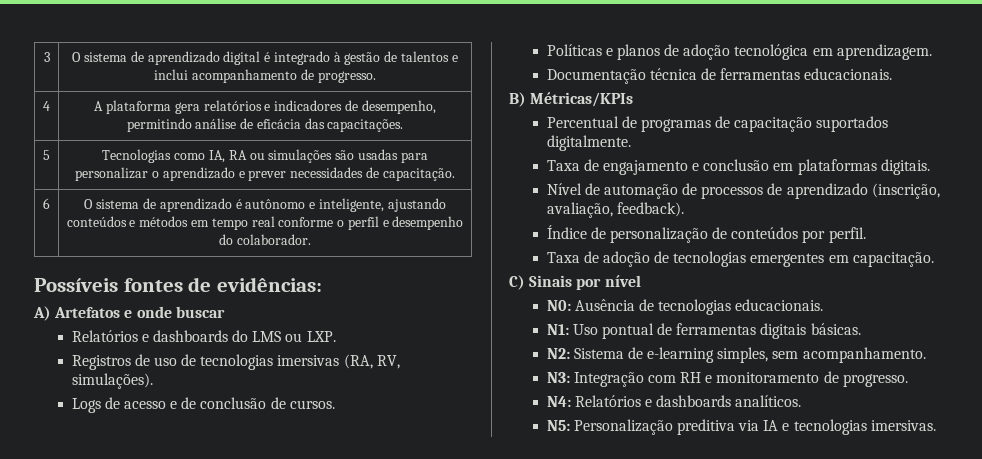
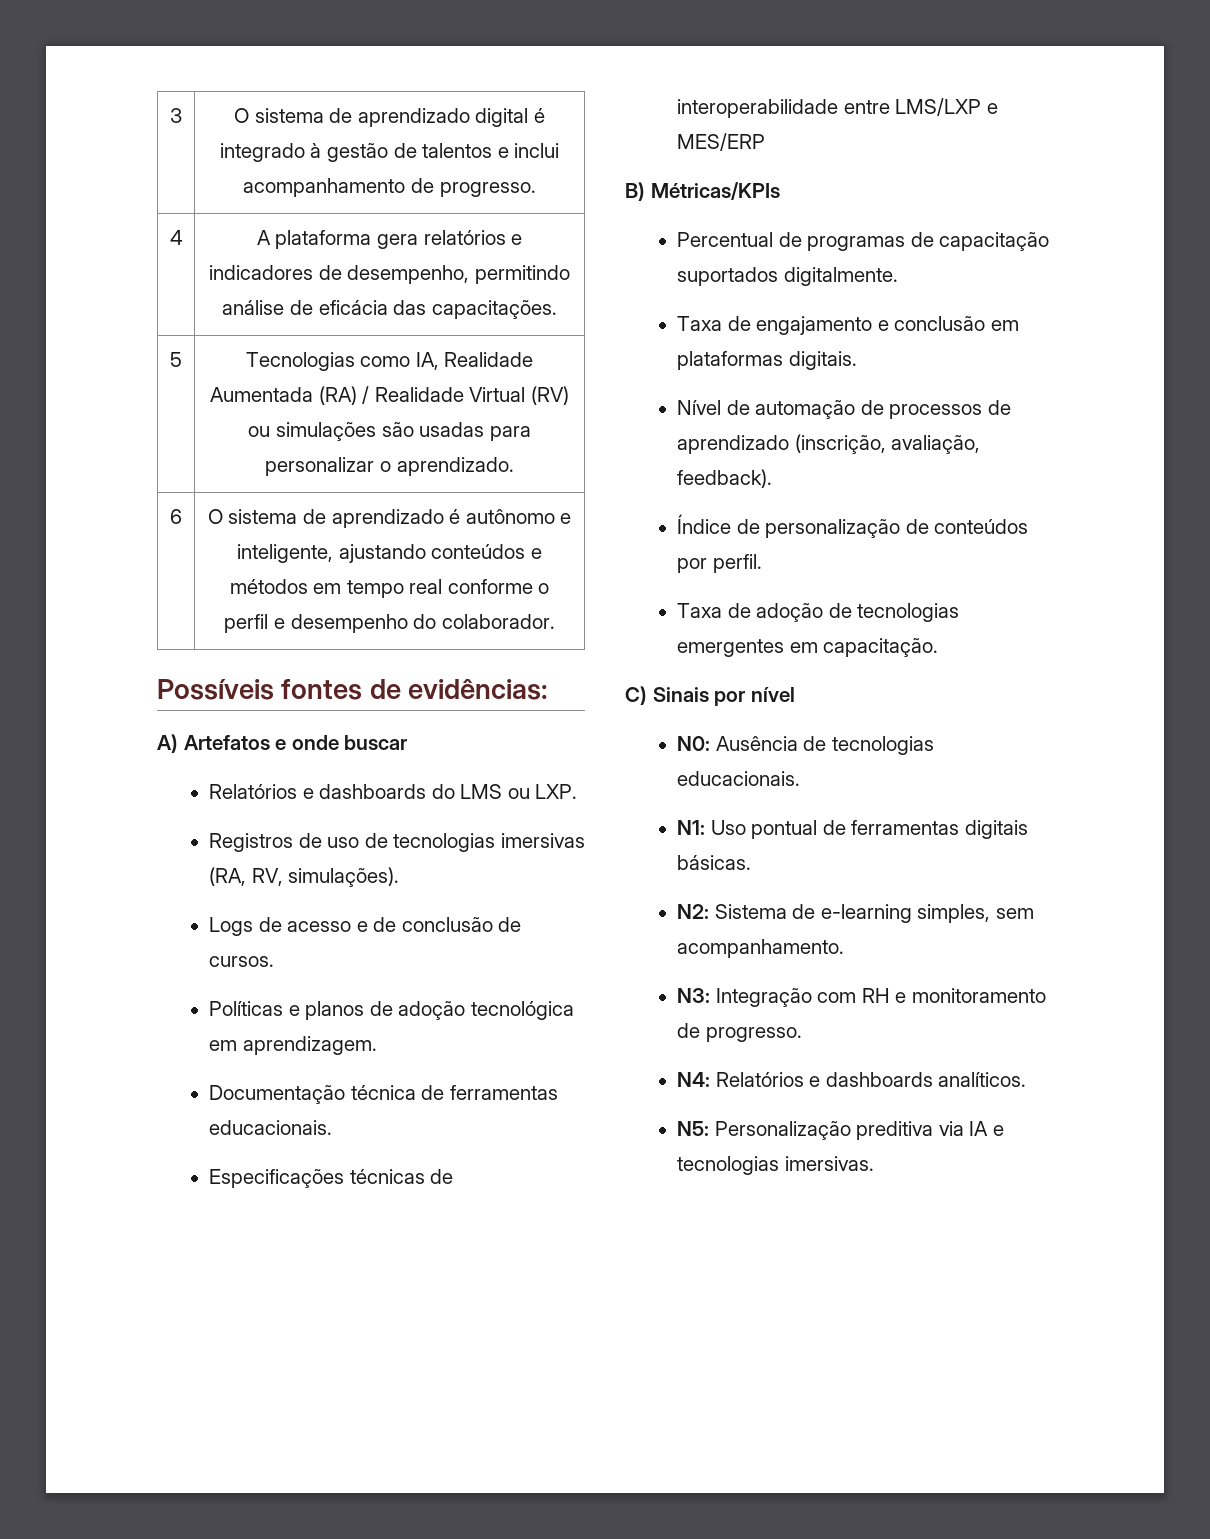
[228,150,247,160] RA -> [444,352,534,367] [210,386,569,405] Realidade Aumentada (RA) / Realidade Virtual (RV)
[162,167,455,181] aprendizado e prever necessidades de capacitação. -> [396,457,514,476] aprendizado.
(893, 74) none -> [209,1169,454,1188] [677,98,998,118] [677,133,766,151] // Especificações técnicas de interoperabilidade entre LMS/LXP e MES/ERP

